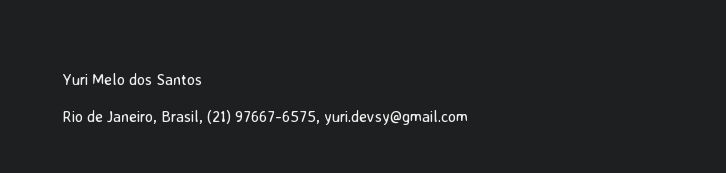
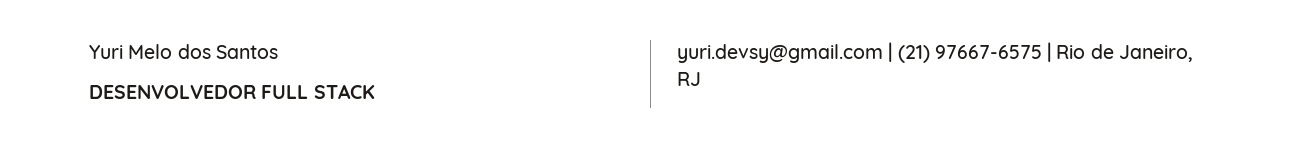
[62,110,469,125] Rio de Janeiro, Brasil, (21) 97667-6575, yuri.devsy@gmail.com -> [89,84,375,99] [677,42,1193,63] [677,72,701,86] DESENVOLVEDOR FULL STACK // yuri.devsy@gmail.com | (21) 97667-6575 | Rio de Janeiro, RJ

